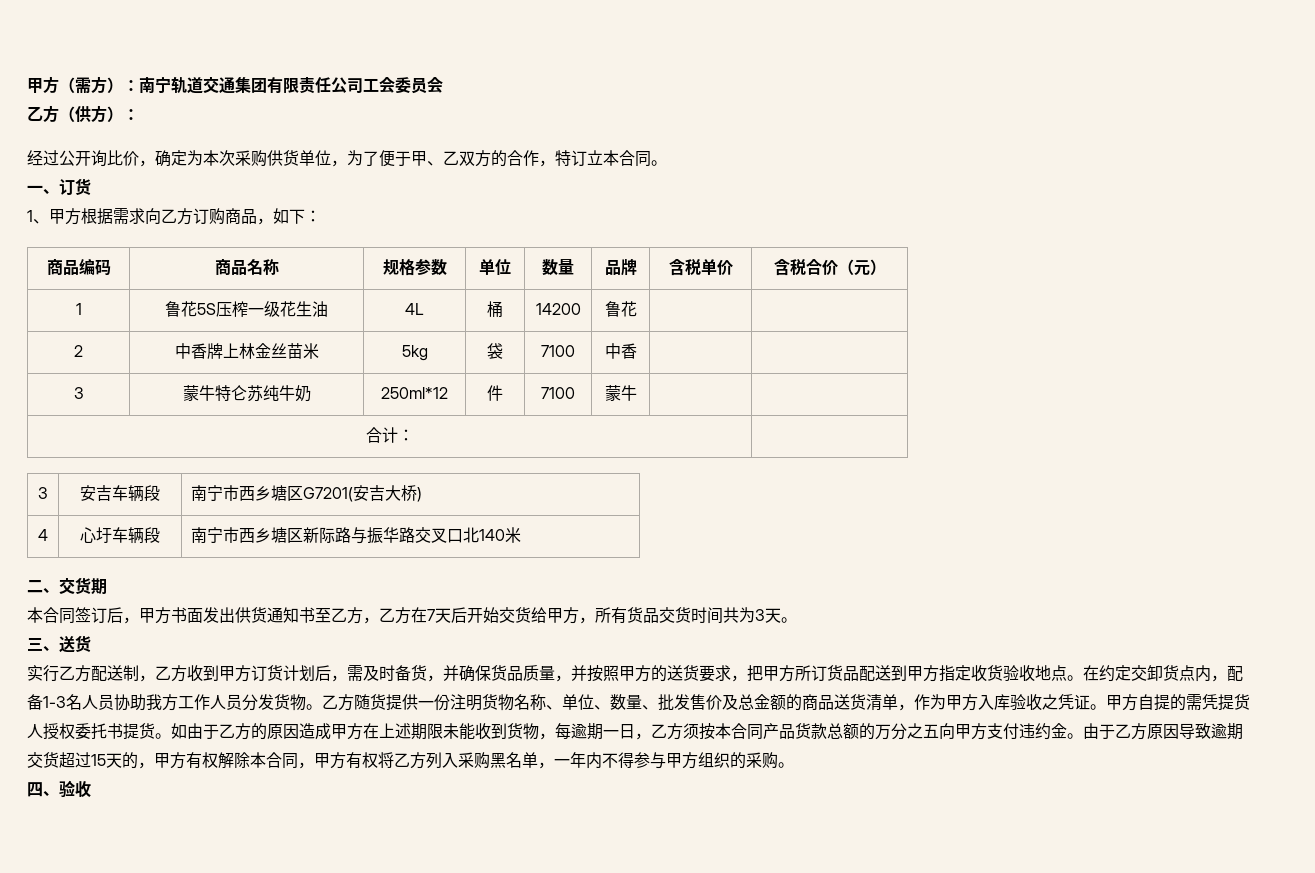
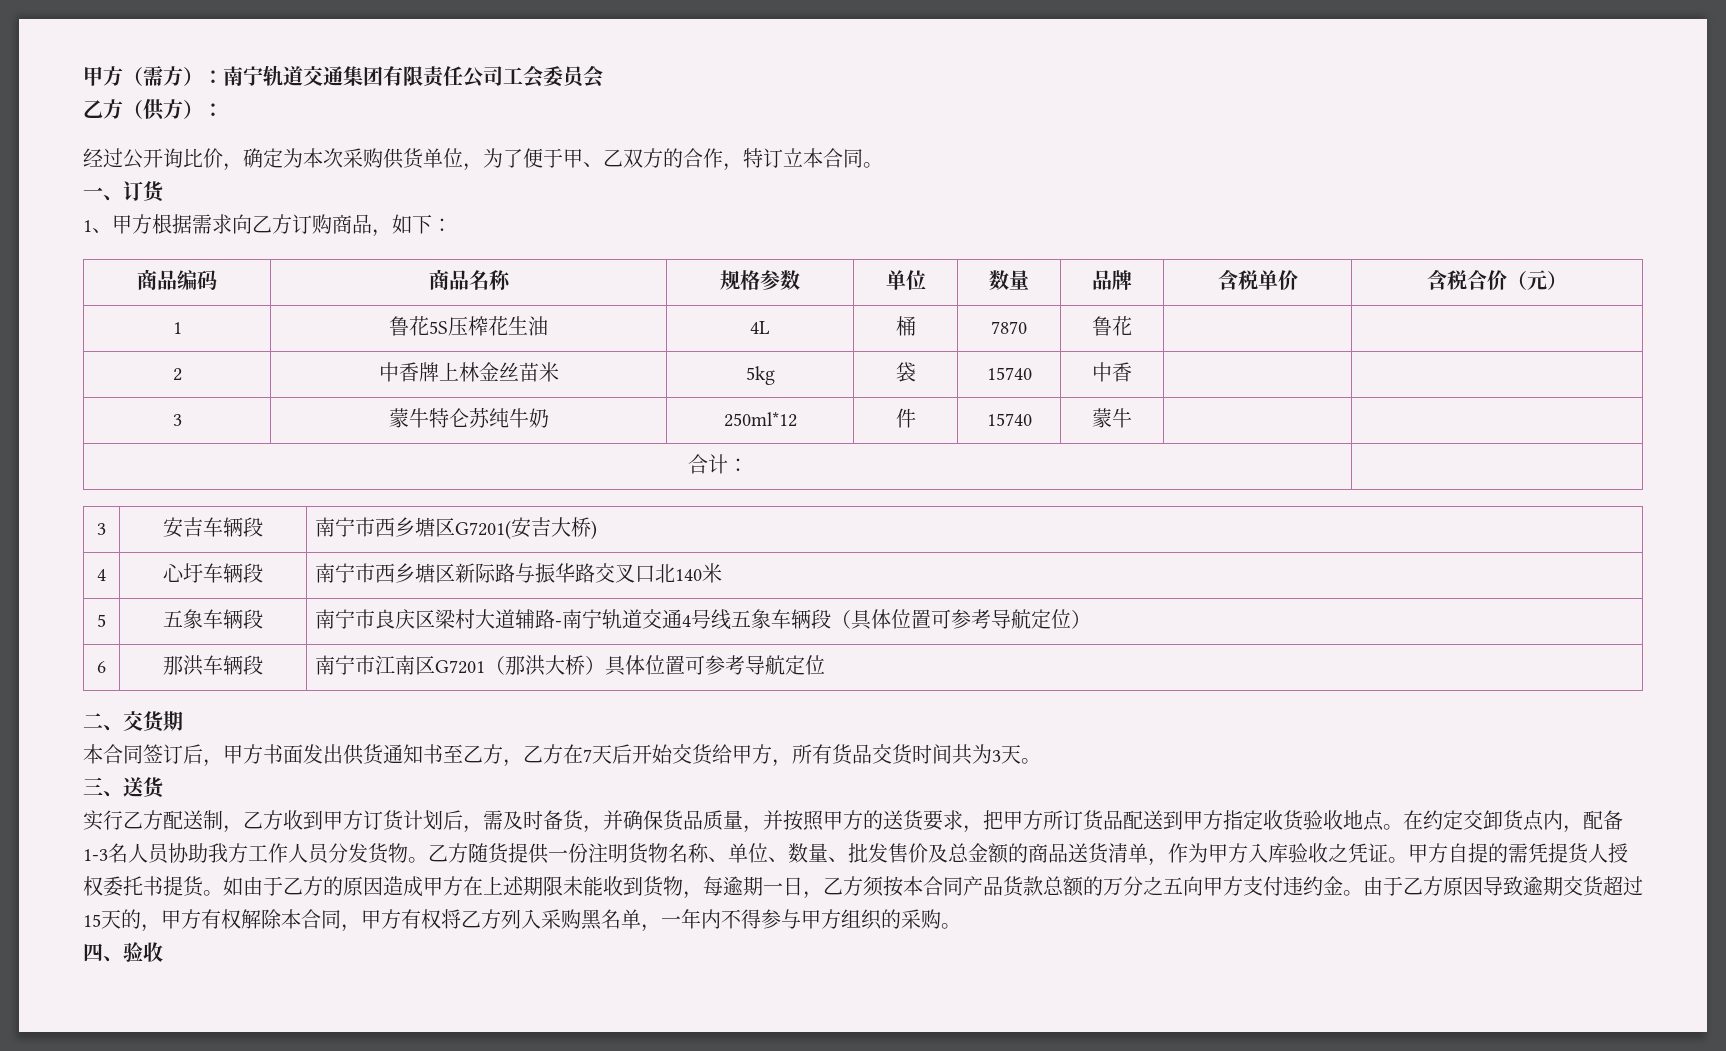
[248,301,280,317] 一级 -> (488, 326) none
[535,303,581,315] 14200 -> [991,321,1027,334] 7870
[541,345,575,357] 7100 -> [986,367,1032,380] 15740
[541,387,575,399] 7100 -> [986,413,1032,426] 15740
(522, 535) none -> [97,614,106,627] [163,609,263,629] [315,609,1092,630] [97,661,106,673] [163,655,263,676] [315,655,826,676] // 5 | 五象车辆段 | 南宁市良庆区梁村大道辅路-南宁轨道交通4号线五象车辆段（具体位置可参考导航定位） // 6 | 那洪车辆段 | 南宁市江南区G7201（那洪大桥）具体位置可参考导航定位

